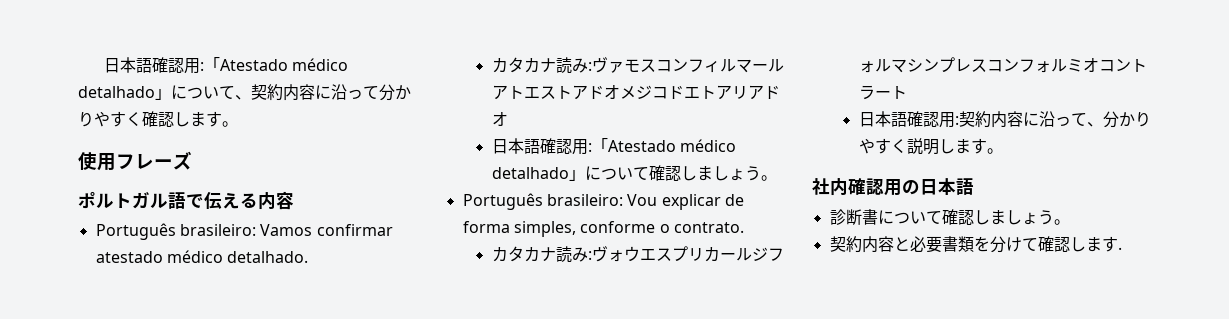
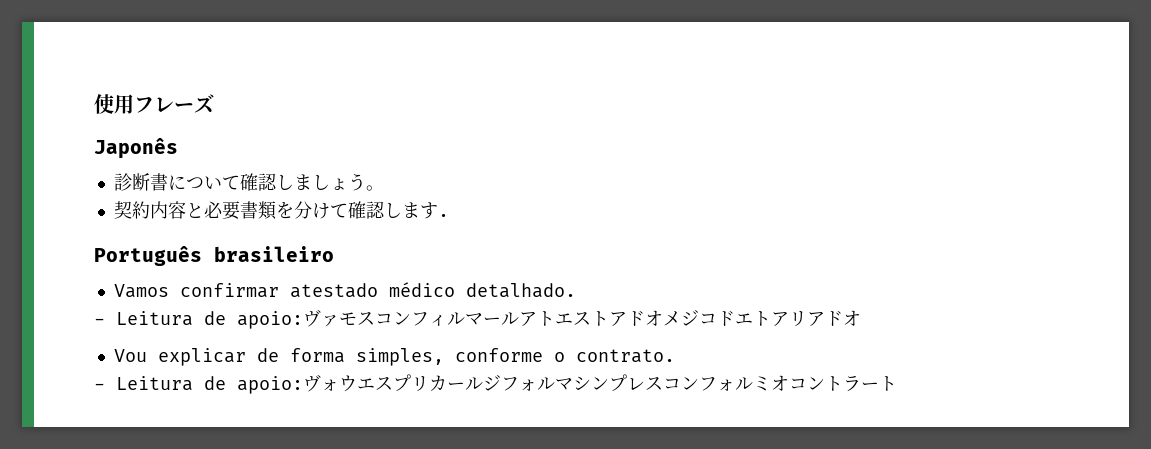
[103,57,349,74] [78,84,411,101] [78,111,238,127] [78,151,192,171] [78,191,294,210] [95,223,393,240] [95,250,309,263] [491,57,784,73] [491,85,780,100] [491,112,508,126] [491,138,737,155] [491,165,777,181] [462,193,744,210] [462,221,744,237] [491,246,784,262] [858,57,1147,73] [858,85,907,100] [858,111,1151,128] [858,138,1003,155] [812,178,974,196] 日本語確認用:「Atestado médico detalhado」について、契約内容に沿って分かりやすく確認します。 // 使用フレーズ // ポルトガル語で伝える内容 // Português brasileiro: Vamos confirmar atestado médico detalhado. // カタカナ読み:ヴァモスコンフィルマールアトエストアドオメジコドエトアリアドオ // 日本語確認用:「Atestado médico detalhado」について確認しましょう。 // Português brasileiro: Vou explicar de forma simples, conforme o contrato. // カタカナ読み:ヴォウエスプリカールジフォルマシンプレスコンフォルミオコントラート // 日本語確認用:契約内容に沿って、分かりやすく説明します。 // 社内確認用の日本語 -> [94,94,214,114] [94,138,178,159] 使用フレーズ // Japonês
(1122, 248) none -> [94,246,334,266] [113,282,576,298] [94,309,861,329] [113,348,675,366] [94,374,897,394] // Português brasileiro // Vamos confirmar atestado médico detalhado. // - Leitura de apoio:ヴァモスコンフィルマールアトエストアドオメジコドエトアリアドオ // Vou explicar de forma simples, conforme o contrato. // - Leitura de apoio:ヴォウエスプリカールジフォルマシンプレスコンフォルミオコントラート

